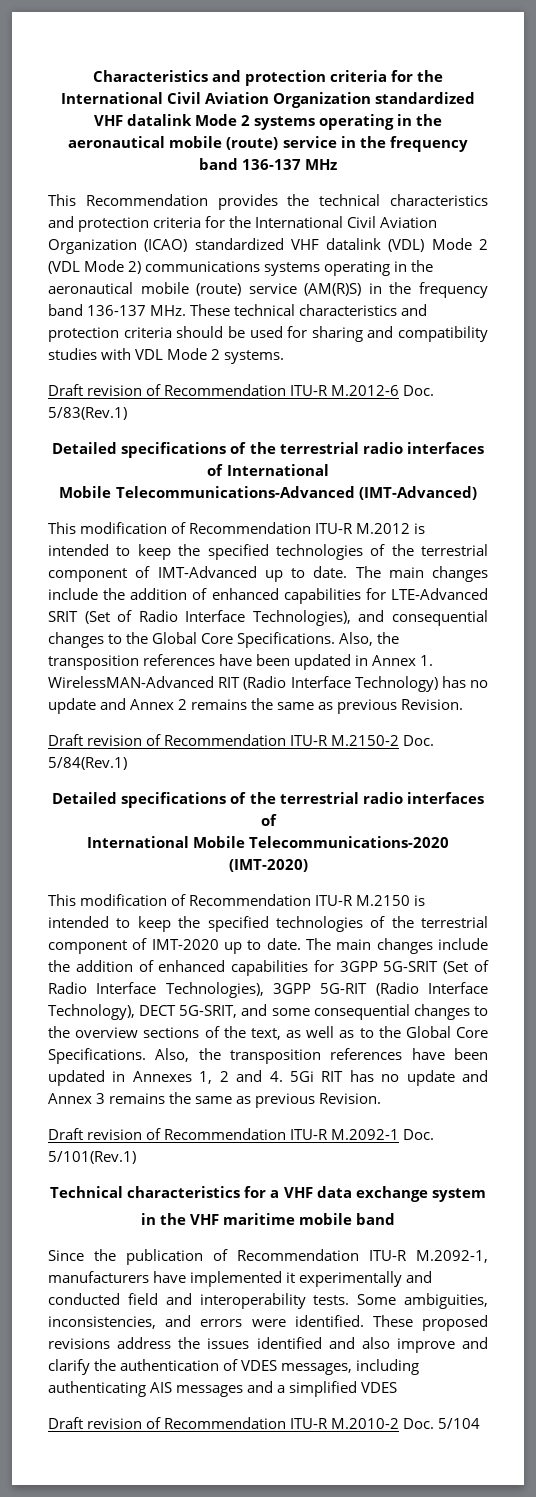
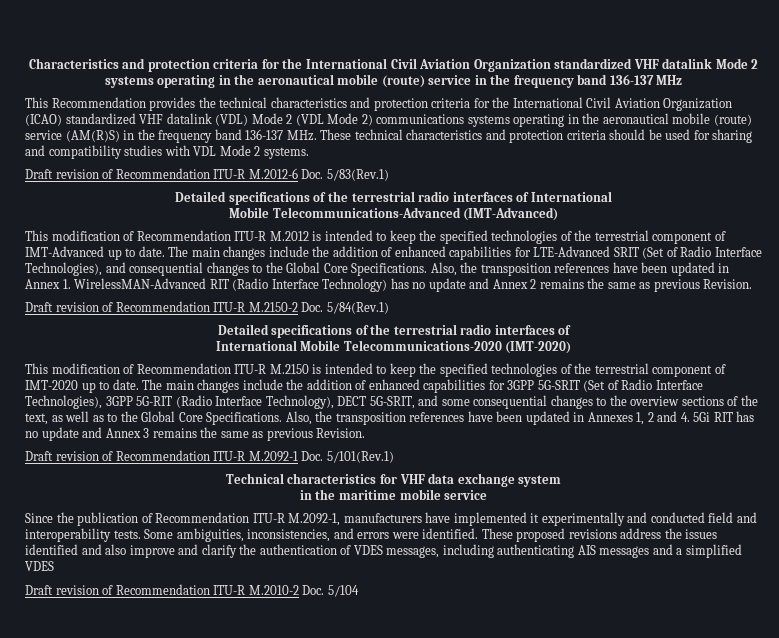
[270,1190,280,1198] a -> (397, 479) none
[189,1214,219,1225] VHF -> (336, 494) none
[356,1213,396,1225] band -> [444,490,488,500] service

